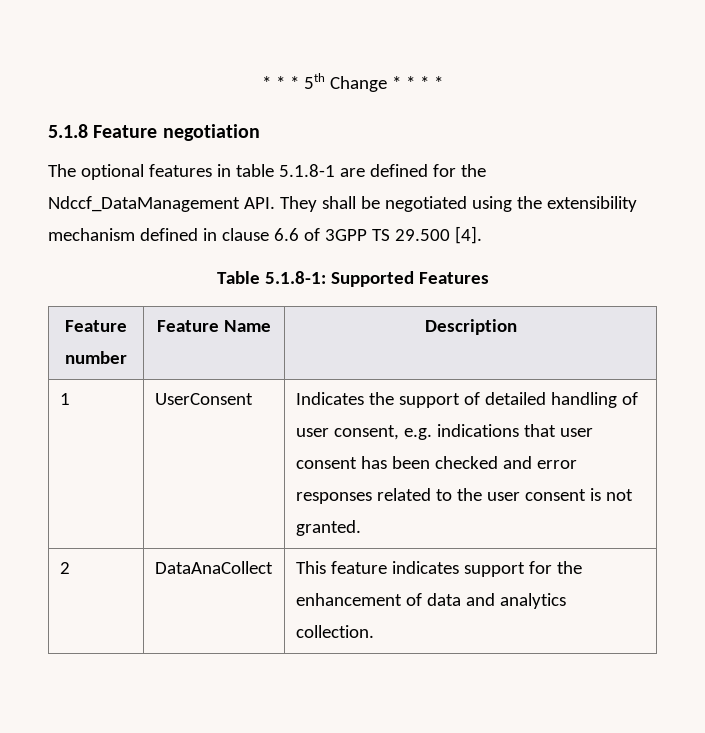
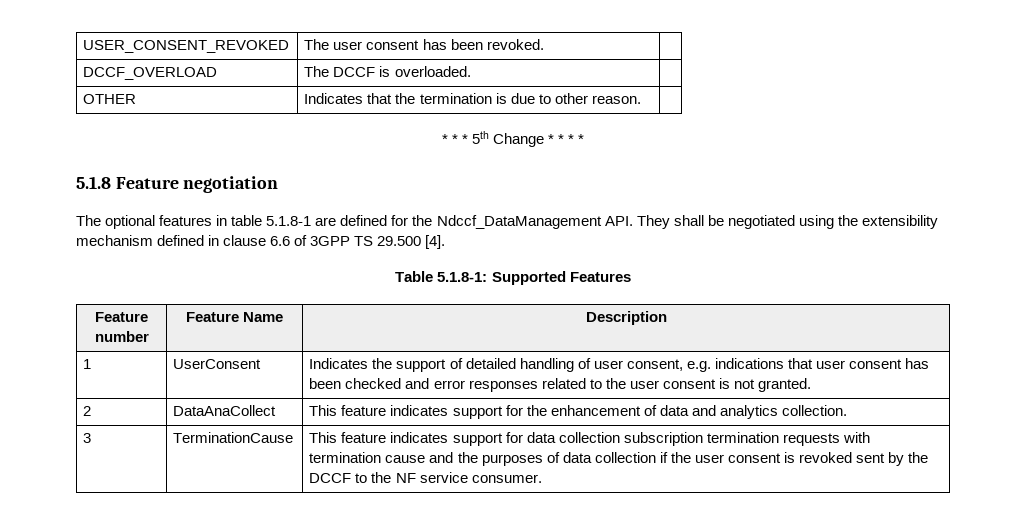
(262, 82) none -> [83,40,290,53] [304,39,544,50] [83,67,218,80] [304,66,471,77] [83,94,137,104] [304,93,641,104] USER_CONSENT_REVOKED | The user consent has been revoked. | // DCCF_OVERLOAD | The DCCF is overloaded. | // OTHER | Indicates that the termination is due to other reason. | //
(374, 631) none -> [83,433,92,443] [173,432,294,443] [309,432,870,446] [309,452,929,466] [309,472,542,483] // 3 | TerminationCause | This feature indicates support for data collection subscription termination requests with termination cause and the purposes of data collection if the user consent is revoked sent by the DCCF to the NF service consumer.

